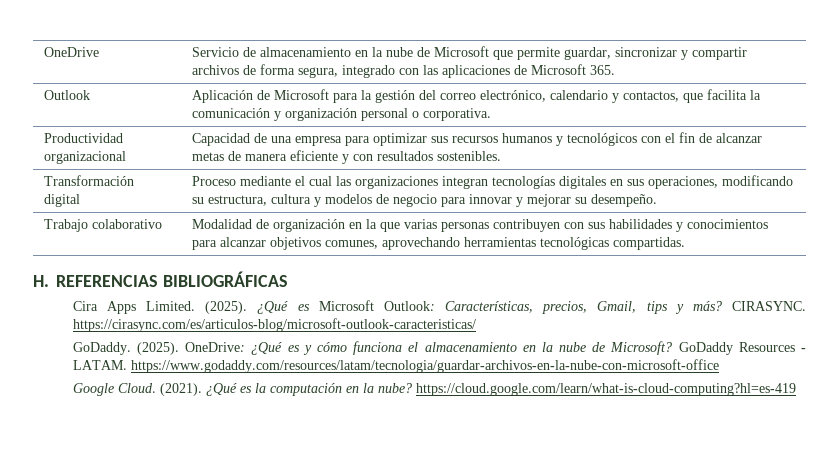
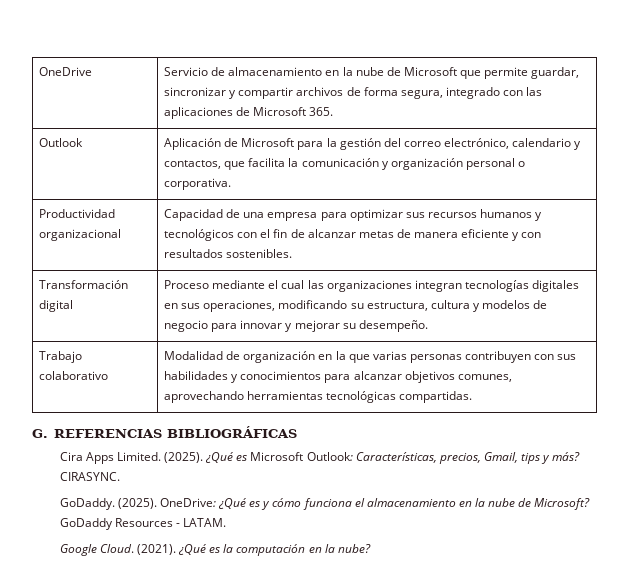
[33,275,49,287] H. -> [32,429,48,438] G.
[72,318,476,332] https://cirasync.com/es/articulos-blog/microsoft-outlook-caracteristicas/ -> (120, 476) none
[130,359,719,373] https://www.godaddy.com/resources/latam/tecnologia/guardar-archivos-en-la-nube-con-microsoft-office -> (227, 522) none
[415,383,796,396] https://cloud.google.com/learn/what-is-cloud-computing?hl=es-419 -> (371, 548) none

